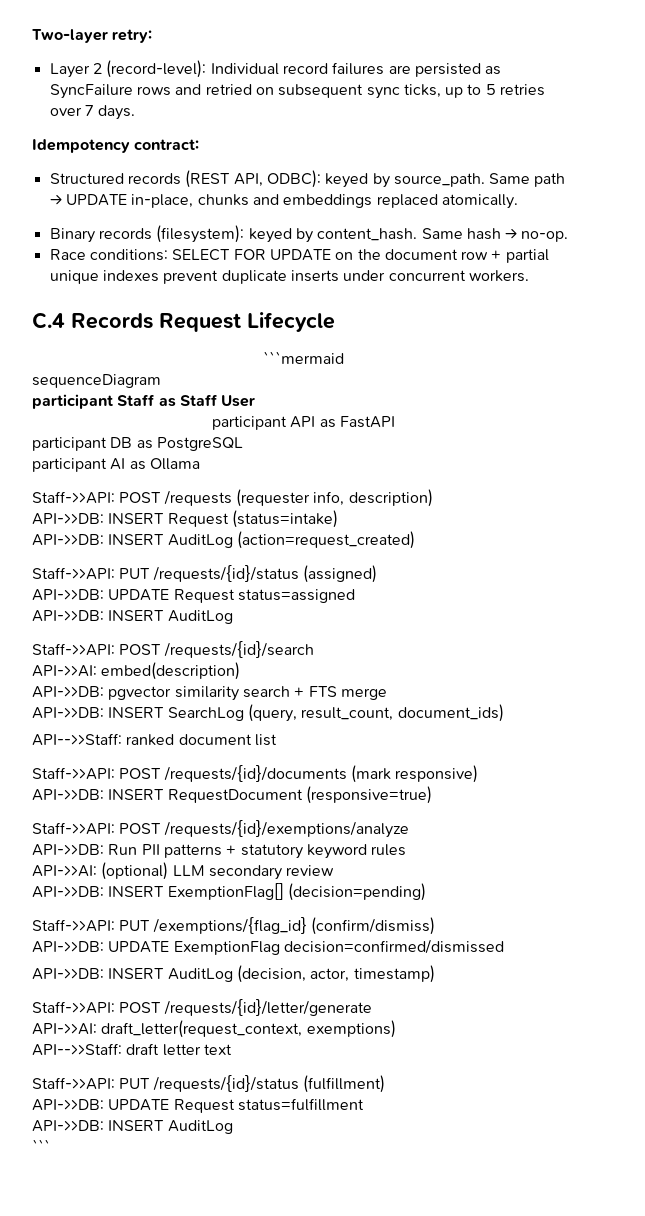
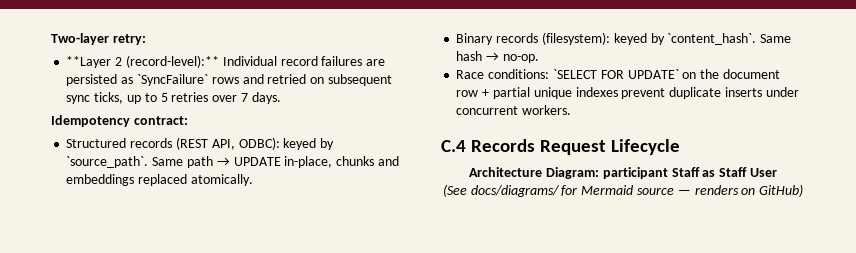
[49,60,207,78] Layer 2 (record-level): -> [66,55,219,68] **Layer 2 (record-level):**
[49,84,133,99] SyncFailure -> [136,74,208,86] `SyncFailure`
[393,173,485,187] source_path. -> [66,156,149,168] `source_path`.
[317,228,418,241] content_hash. -> [667,33,757,45] `content_hash`.
[172,249,331,261] SELECT FOR UPDATE -> [552,69,679,79] `SELECT FOR UPDATE`
[263,351,344,364] [32,374,161,388] ```mermaid // sequenceDiagram // -> [469,167,599,179] Architecture Diagram:
[212,416,395,430] [32,437,243,451] [32,458,200,472] [32,489,433,507] [32,510,338,528] [32,531,415,549] [32,565,377,583] [32,589,355,603] [32,610,233,624] [32,641,314,658] [32,662,241,680] [32,686,387,701] [32,704,504,722] [32,733,277,746] [32,765,479,783] [32,786,432,804] [32,820,409,838] [32,844,407,859] [32,862,335,880] [32,883,426,901] [32,917,435,935] [32,939,504,955] [32,965,435,983] [32,999,372,1016] [32,1020,396,1038] [32,1043,232,1056] [32,1075,385,1093] [32,1098,364,1113] [32,1120,233,1134] [32,1139,50,1152] participant API as FastAPI // participant DB as PostgreSQL // participant AI as Ollama // Staff->>API: POST /requests (requester info, description) // API->>DB: INSERT Request (status=intake) // API->>DB: INSERT AuditLog (action=request_created) // Staff->>API: PUT /requests/{id}/status (assigned) // API->>DB: UPDATE Request status=assigned // API->>DB: INSERT AuditLog // Staff->>API: POST /requests/{id}/search // API->>AI: embed(description) // API->>DB: pgvector similarity search + FTS merge // API->>DB: INSERT SearchLog (query, result_count, document_ids) // API-->>Staff: ranked document list // Staff->>API: POST /requests/{id}/documents (mark responsive) // API->>DB: INSERT RequestDocument (responsive=true) // Staff->>API: POST /requests/{id}/exemptions/analyze // API->>DB: Run PII patterns + statutory keyword rules // API->>AI: (optional) LLM secondary review // API->>DB: INSERT ExemptionFlag[] (decision=pending) // Staff->>API: PUT /exemptions/{flag_id} (confirm/dismiss) // API->>DB: UPDATE ExemptionFlag decision=confirmed/dismissed // API->>DB: INSERT AuditLog (decision, actor, timestamp) // Staff->>API: POST /requests/{id}/letter/generate // API->>AI: draft_letter(request_context, exemptions) // API-->>Staff: draft letter text // Staff->>API: PUT /requests/{id}/status (fulfillment) // API->>DB: UPDATE Request status=fulfillment // API->>DB: INSERT AuditLog // ``` -> [442,184,804,197] (See docs/diagrams/ for Mermaid source — renders on GitHub)

